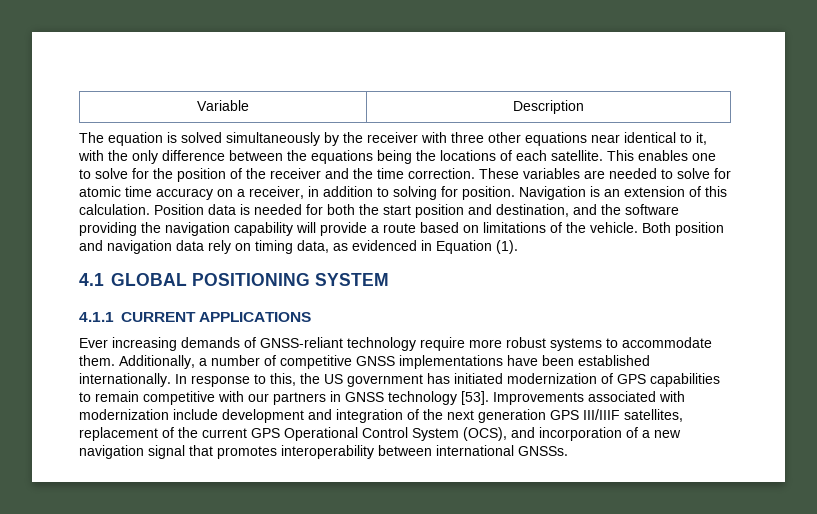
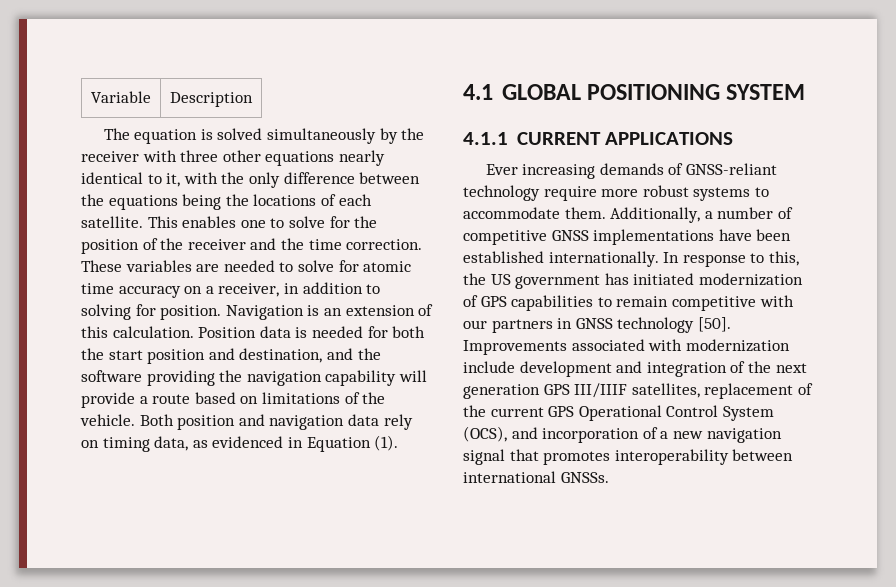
[591,134,620,143] near -> [338,150,385,166] nearly
[461,391,489,405] [53]. -> [697,317,731,332] [50].

